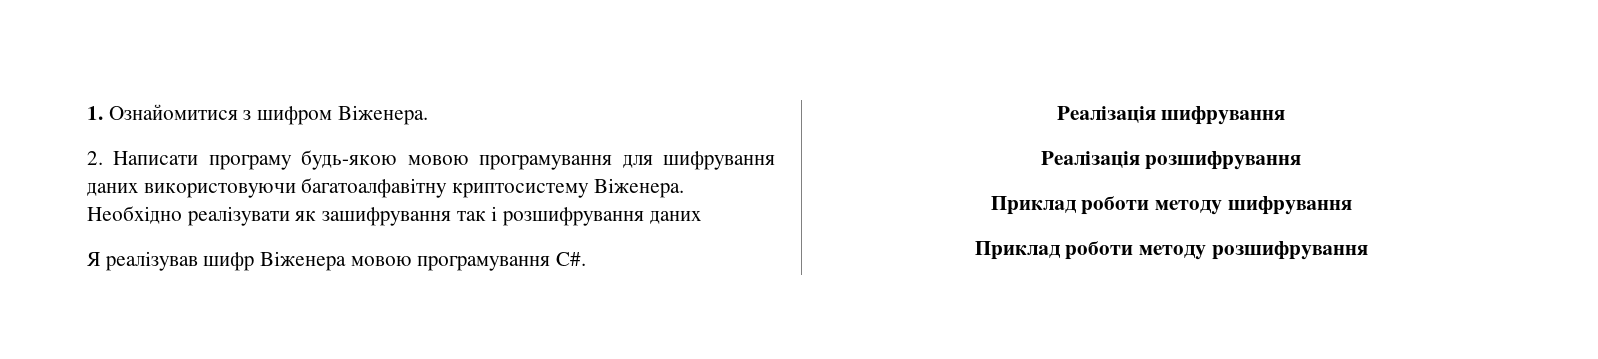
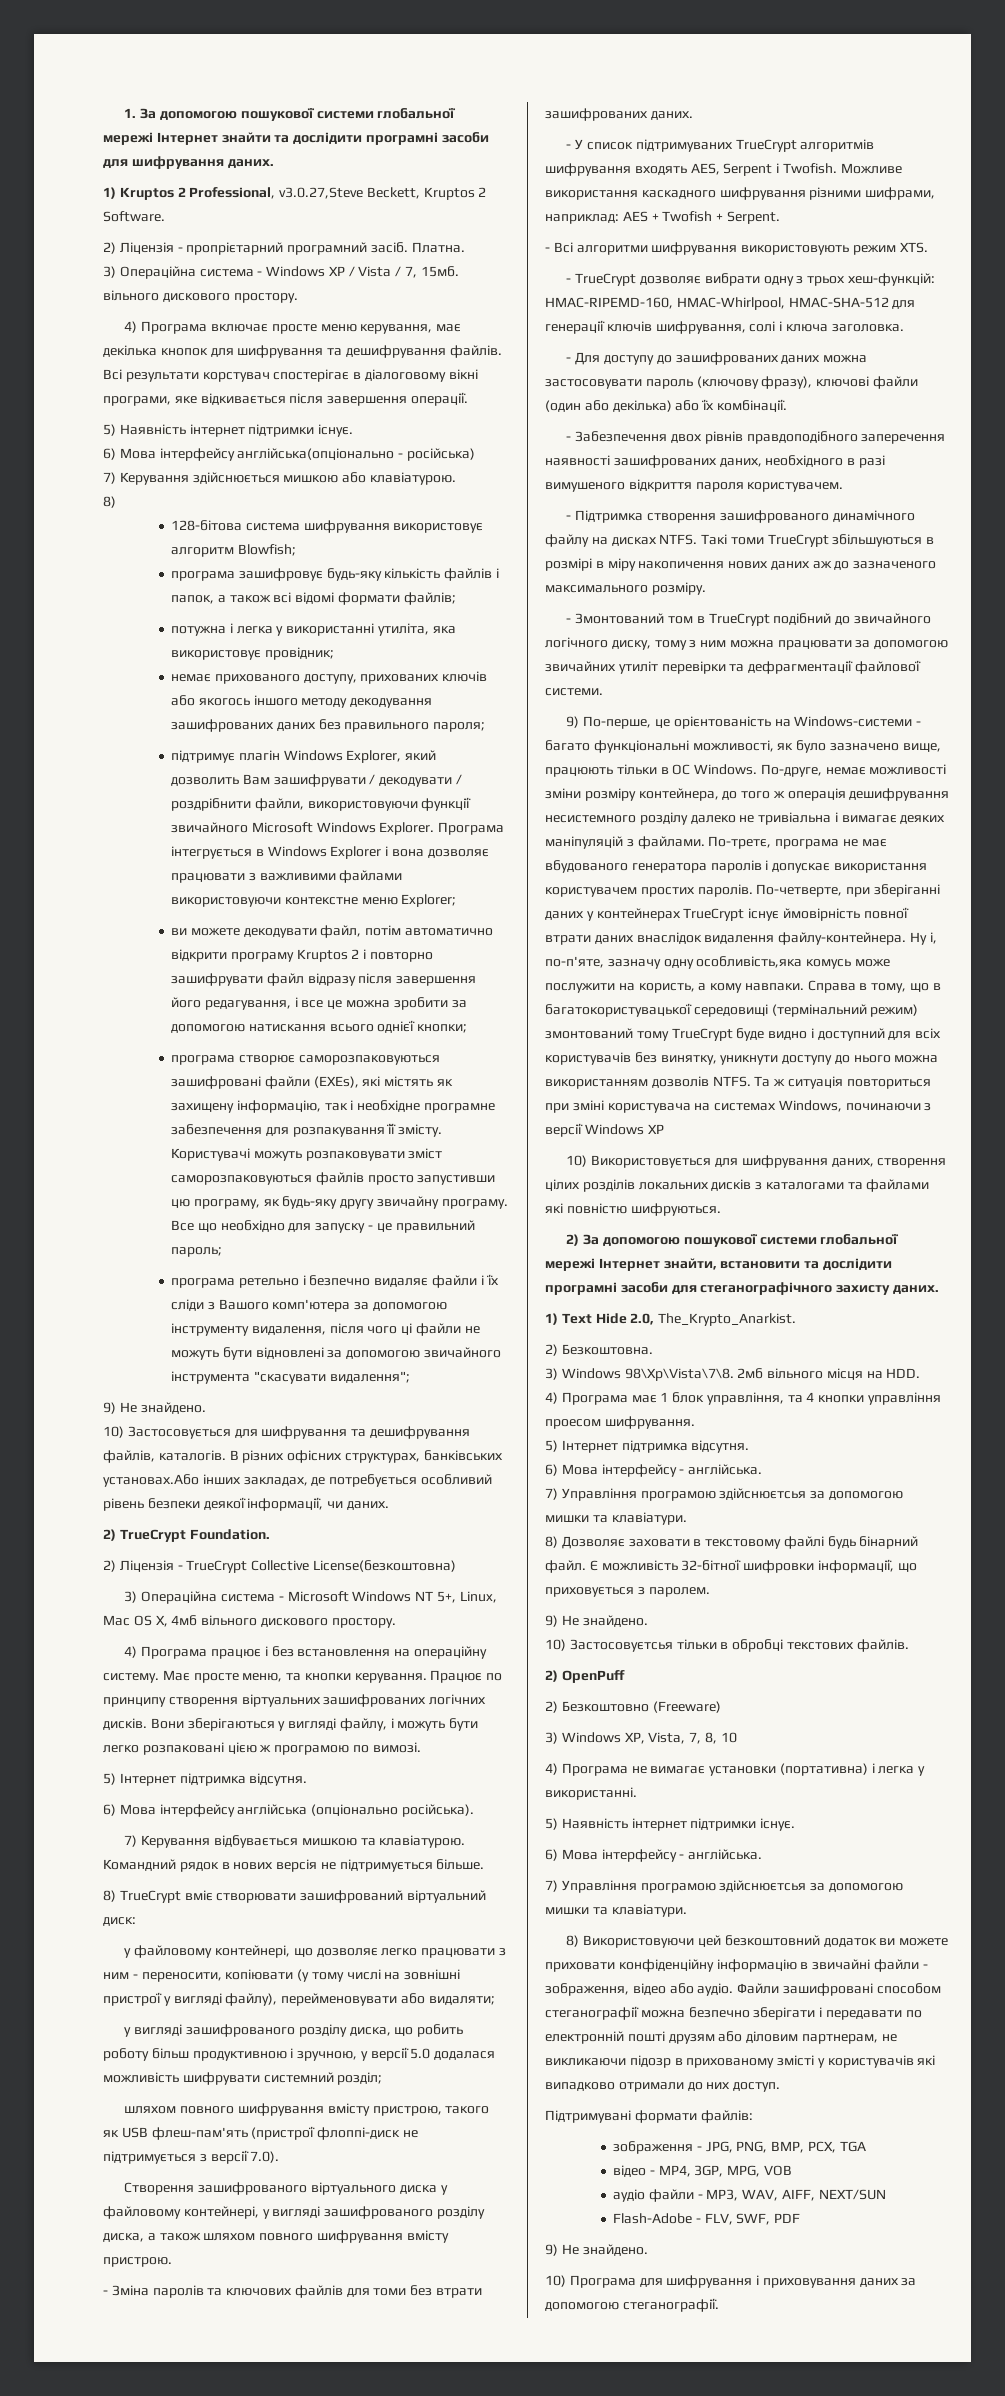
[108,104,428,125] [87,150,775,170] [87,178,684,198] [87,206,701,226] [87,251,587,271] [1056,106,1286,125] [1040,151,1302,170] [990,196,1352,215] [974,241,1368,260] Ознайомитися з шифром Віженера. // 2. Написати програму будь-якою мовою програмування для шифрування даних використовуючи багатоалфавітну криптосистему Віженера. Необхідно реалізувати як зашифрування так і розшифрування даних // Я реалізував шифр Віженера мовою програмування C#. // Реалізація шифрування // Реалізація розшифрування // Приклад роботи методу шифрування // Приклад роботи методу розшифрування -> [140,108,457,121] [103,132,489,145] [103,156,274,169] [103,187,487,200] [103,211,165,222] [103,242,465,255] [103,266,459,279] [103,290,298,303] [124,321,462,334] [103,345,502,358] [103,369,478,382] [103,392,468,406] [103,424,354,437] [103,448,475,461] [103,472,456,485] [103,496,116,508] [171,520,484,533] [171,544,296,557] [171,568,500,581] [171,592,456,605] [171,623,456,636] [171,647,334,660] [171,671,488,684] [171,695,433,708] [171,719,486,732] [171,750,437,763] [171,774,463,787] [171,797,472,811] [171,822,505,835] [171,846,489,859] [171,870,403,883] [171,894,457,907] [171,925,494,938] [171,949,434,962] [171,973,477,986] [171,997,467,1010] [171,1020,468,1033] [171,1055,440,1065] [171,1076,454,1089] [171,1100,496,1113] [171,1123,443,1137] [171,1148,443,1161] [171,1172,496,1185] [171,1196,508,1209] [171,1220,475,1233] [171,1247,223,1257] [171,1274,499,1288] [171,1299,448,1312] [171,1323,480,1336] [171,1347,502,1360] [171,1371,410,1384] [103,1402,206,1414] [103,1426,470,1439] [103,1450,503,1463] [103,1474,492,1487] [103,1497,389,1511] [103,1529,270,1542] [103,1560,456,1573] [124,1591,497,1604] [103,1615,396,1628] [124,1646,487,1659] [103,1670,503,1683] [103,1694,487,1707] [103,1718,479,1731] [103,1742,421,1755] [103,1773,308,1786] [103,1804,474,1817] [124,1835,466,1848] [103,1859,485,1872] [103,1890,486,1903] [103,1917,136,1926] [124,1945,506,1958] [103,1969,461,1982] [103,1992,495,2006] [124,2024,464,2037] [103,2047,496,2061] [103,2072,383,2085] [124,2103,490,2116] [103,2126,418,2140] [103,2150,280,2164] [124,2182,448,2195] [103,2206,485,2219] [103,2230,449,2243] [103,2257,172,2267] [103,2285,483,2298] [545,108,693,121] [566,139,875,152] [545,163,902,176] [545,187,936,200] [545,211,780,224] [545,242,928,255] [566,273,935,286] [545,297,916,310] [545,320,904,334] [566,352,868,365] [545,376,918,389] [545,399,787,412] [566,431,946,444] [545,455,885,468] [545,479,844,492] [566,510,915,523] [545,534,935,547] [545,558,937,571] [545,582,706,595] [566,613,931,626] [545,637,949,650] [545,660,921,674] [545,688,603,696] [566,716,922,729] [545,740,941,753] [545,764,947,777] [545,788,950,801] [545,812,946,825] [545,836,887,849] [545,860,927,873] [545,884,940,897] [545,907,909,921] [545,932,937,945] [545,956,890,969] [545,980,941,993] [545,1003,919,1017] [545,1028,942,1041] [545,1052,939,1065] [545,1076,931,1089] [545,1100,932,1113] [545,1123,664,1137] [566,1155,947,1168] [545,1179,930,1192] [545,1203,721,1216] [566,1234,900,1247] [545,1258,892,1271] [545,1282,939,1295] [545,1313,797,1326] [545,1344,653,1356] [545,1368,921,1381] [545,1392,942,1405] [545,1416,695,1429] [545,1440,750,1453] [545,1464,763,1477] [545,1488,903,1501] [545,1512,687,1525] [545,1536,919,1549] [545,1559,917,1573] [545,1587,710,1597] [545,1615,648,1627] [545,1639,909,1652] [545,1670,625,1683] [545,1701,721,1713] [545,1732,737,1744] [545,1763,926,1776] [545,1787,637,1800] [545,1818,796,1831] [545,1849,763,1862] [545,1880,903,1893] [545,1904,687,1917] [566,1935,949,1948] [545,1959,928,1972] [545,1983,941,1996] [545,2006,922,2020] [545,2031,897,2044] [545,2055,936,2068] [545,2082,781,2092] [545,2110,753,2123] [613,2141,866,2154] [613,2165,793,2177] [613,2189,886,2202] [613,2213,801,2225] [545,2244,648,2256] [545,2275,917,2288] [545,2298,719,2312] За допомогою пошукової системи глобальної мережі Інтернет знайти та дослідити програмні засоби для шифрування даних. // 1) Kruptos 2 Professional, v3.0.27,Steve Beckett, Kruptos 2 Software. // 2) Ліцензія - пропрієтарний програмний засіб. Платна. // 3) Операційна система - Windows XP / Vista / 7, 15мб. вільного дискового простору. // 4) Програма включає просте меню керування, має декілька кнопок для шифрування та дешифрування файлів. Всі результати корстувач спостерігає в діалоговому вікні програми, яке відкивається після завершення операції. // 5) Наявність інтернет підтримки існує. // 6) Мова інтерфейсу англійська(опціонально - російська) // 7) Керування здійснюється мишкою або клавіатурою. // 8) // 128-бітова система шифрування використовує алгоритм Blowfish; // програма зашифровує будь-яку кількість файлів і папок, а також всі відомі формати файлів; // потужна і легка у використанні утиліта, яка використовує провідник; // немає прихованого доступу, прихованих ключів або якогось іншого методу декодування зашифрованих даних без правильного пароля; // підтримує плагін Windows Explorer, який дозволить Вам зашифрувати / декодувати / роздрібнити файли, використовуючи функції звичайного Microsoft Windows Explorer. Програма інтегрується в Windows Explorer і вона дозволяє працювати з важливими файлами використовуючи контекстне меню Explorer; // ви можете декодувати файл, потім автоматично відкрити програму Kruptos 2 і повторно зашифрувати файл відразу після завершення його редагування, і все це можна зробити за допомогою натискання всього однієї кнопки; // програма створює саморозпаковуються зашифровані файли (EXEs), які містять як захищену інформацію, так і необхідне програмне забезпечення для розпакування її змісту. Користувачі можуть розпаковувати зміст саморозпаковуються файлів просто запустивши цю програму, як будь-яку другу звичайну програму. Все що необхідно для запуску - це правильний пароль; // програма ретельно і безпечно видаляє файли і їх сліди з Вашого комп'ютера за допомогою інструменту видалення, після чого ці файли не можуть бути відновлені за допомогою звичайного інструмента "скасувати видалення"; // 9) Не знайдено. // 10) Застосовується для шифрування та дешифрування файлів, каталогів. В різних офісних структурах, банківських установах.Або інших закладах, де потребується особливий рівень безпеки деякої інформації, чи даних. // 2) TrueCrypt Foundation. // 2) Ліцензія - TrueCrypt Collective License(безкоштовна) // 3) Операційна система - Microsoft Windows NT 5+, Linux, Mac OS X, 4мб вільного дискового простору. // 4) Програма працює і без встановлення на операційну систему. Має просте меню, та кнопки керування. Працює по принципу створення віртуальних зашифрованих логічних дисків. Вони зберігаються у вигляді файлу, і можуть бути легко розпаковані цією ж програмою по вимозі. // 5) Інтернет підтримка відсутня. // 6) Мова інтерфейсу англійська (опціонально російська). // 7) Керування відбувається мишкою та клавіатурою. Командний рядок в нових версія не підтримується більше. // 8) TrueCrypt вміє створювати зашифрований віртуальний диск: // у файловому контейнері, що дозволяє легко працювати з ним - переносити, копіювати (у тому числі на зовнішні пристрої у вигляді файлу), перейменовувати або видаляти; // у вигляді зашифрованого розділу диска, що робить роботу більш продуктивною і зручною, у версії 5.0 додалася можливість шифрувати системний розділ; // шляхом повного шифрування вмісту пристрою, такого як USB флеш-пам'ять (пристрої флоппі-диск не підтримується з версії 7.0). // Створення зашифрованого віртуального диска у файловому контейнері, у вигляді зашифрованого розділу диска, а також шляхом повного шифрування вмісту пристрою. // - Зміна паролів та ключових файлів для томи без втрати зашифрованих даних. // - У список підтримуваних TrueCrypt алгоритмів шифрування входять AES, Serpent і Twofish. Можливе використання каскадного шифрування різними шифрами, наприклад: AES + Twofish + Serpent. // - Всі алгоритми шифрування використовують режим XTS. // - TrueCrypt дозволяє вибрати одну з трьох хеш-функцій: HMAC-RIPEMD-160, HMAC-Whirlpool, HMAC-SHA-512 для генерації ключів шифрування, солі і ключа заголовка. // - Для доступу до зашифрованих даних можна застосовувати пароль (ключову фразу), ключові файли (один або декілька) або їх комбінації. // - Забезпечення двох рівнів правдоподібного заперечення наявності зашифрованих даних, необхідного в разі вимушеного відкриття пароля користувачем. // - Підтримка створення зашифрованого динамічного файлу на дисках NTFS. Такі томи TrueCrypt збільшуються в розмірі в міру накопичення нових даних аж до зазначеного максимального розміру. // - Змонтований том в TrueCrypt подібний до звичайного логічного диску, тому з ним можна працювати за допомогою звичайних утиліт перевірки та дефрагментації файлової системи. // 9) По-перше, це орієнтованість на Windows-системи - багато функціональні можливості, як було зазначено вище, працюють тільки в ОС Windows. По-друге, немає можливості зміни розміру контейнера, до того ж операція дешифрування несистемного розділу далеко не тривіальна і вимагає деяких маніпуляцій з файлами. По-третє, програма не має вбудованого генератора паролів і допускає використання користувачем простих паролів. По-четверте, при зберіганні даних у контейнерах TrueCrypt існує ймовірність повної втрати даних внаслідок видалення файлу-контейнера. Ну і, по-п'яте, зазначу одну особливість,яка комусь може послужити на користь, а кому навпаки. Справа в тому, що в багатокористувацької середовищі (термінальний режим) змонтований тому TrueCrypt буде видно і доступний для всіх користувачів без винятку, уникнути доступу до нього можна використанням дозволів NTFS. Та ж ситуація повториться при зміні користувача на системах Windows, починаючи з версії Windows XP // 10) Використовується для шифрування даних, створення цілих розділів локальних дисків з каталогами та файлами які повністю шифруються. // 2) За допомогою пошукової системи глобальної мережі Інтернет знайти, встановити та дослідити програмні засоби для стеганографічного захисту даних. // 1) Text Hide 2.0, The_Krypto_Anarkist. // 2) Безкоштовна. // 3) Windows 98\Xp\Vista\7\8. 2мб вільного місця на HDD. // 4) Програма має 1 блок управління, та 4 кнопки управління проесом шифрування. // 5) Інтернет підтримка відсутня. // 6) Мова інтерфейсу - англійська. // 7) Управління програмою здійснюєтсья за допомогою мишки та клавіатури. // 8) Дозволяє заховати в текстовому файлі будь бінарний файл. Є можливість 32-бітної шифровки інформації, що приховується з паролем. // 9) Не знайдено. // 10) Застосовуєтсья тільки в обробці текстових файлів. // 2) OpenPuff // 2) Безкоштовно (Freeware) // 3) Windows XP, Vista, 7, 8, 10 // 4) Програма не вимагає установки (портативна) і легка у використанні. // 5) Наявність інтернет підтримки існує. // 6) Мова інтерфейсу - англійська. // 7) Управління програмою здійснюєтсья за допомогою мишки та клавіатури. // 8) Використовуючи цей безкоштовний додаток ви можете приховати конфіденційну інформацію в звичайні файли - зображення, відео або аудіо. Файли зашифровані способом стеганографії можна безпечно зберігати і передавати по електронній пошті друзям або діловим партнерам, не викликаючи підозр в прихованому змісті у користувачів які випадково отримали до них доступ. // Підтримувані формати файлів: // зображення - JPG, PNG, BMP, PCX, TGA // відео - MP4, 3GP, MPG, VOB // аудіо файли - MP3, WAV, AIFF, NEXT/SUN // Flash-Adobe - FLV, SWF, PDF // 9) Не знайдено. // 10) Програма для шифрування і приховування даних за допомогою стеганографії.

